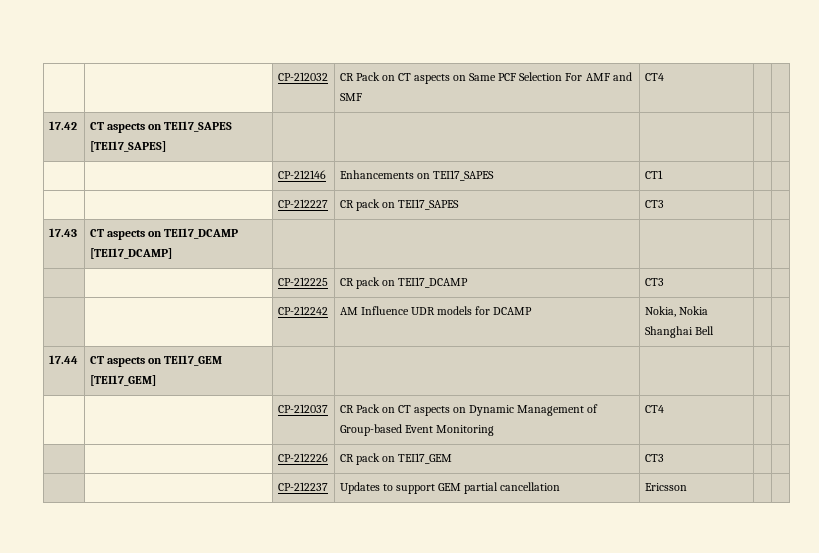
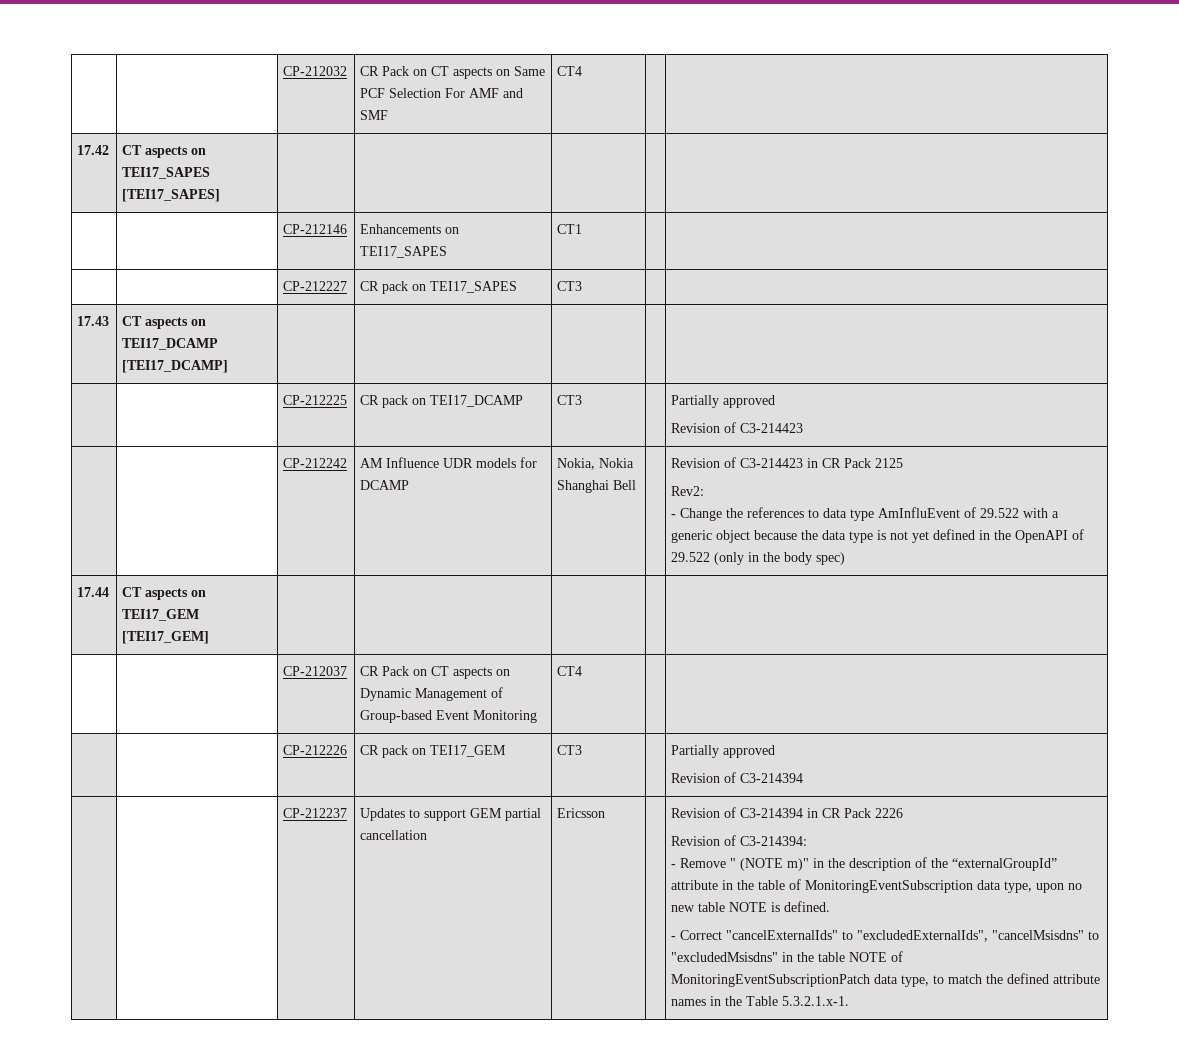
(664, 282) none -> [671,395,776,408] [671,422,804,433] Partially approved // Revision of C3-214423
(714, 330) none -> [671,457,904,468] [671,486,705,496] [671,507,1060,521] [671,529,1085,543] [671,552,846,565] Revision of C3-214423 in CR Pack 2125 // Rev2: // - Change the references to data type AmInfluEvent of 29.522 with a generic object because the data type is not yet defined in the OpenAPI of 29.522 (only in the body spec)
(664, 458) none -> [671,745,776,758] [671,772,804,783] Partially approved // Revision of C3-214394
(687, 487) none -> [671,807,904,818] [671,835,808,846] [671,857,1058,871] [671,879,1083,893] [671,901,831,912] [671,930,1100,942] [671,951,904,962] [671,973,1101,987] [671,996,850,1006] Revision of C3-214394 in CR Pack 2226 // Revision of C3-214394: // - Remove " (NOTE m)" in the description of the “externalGroupId” attribute in the table of MonitoringEventSubscription data type, upon no new table NOTE is defined. // - Correct "cancelExternalIds" to "excludedExternalIds", "cancelMsisdns" to "excludedMsisdns" in the table NOTE of MonitoringEventSubscriptionPatch data type, to match the defined attribute names in the Table 5.3.2.1.x-1.

